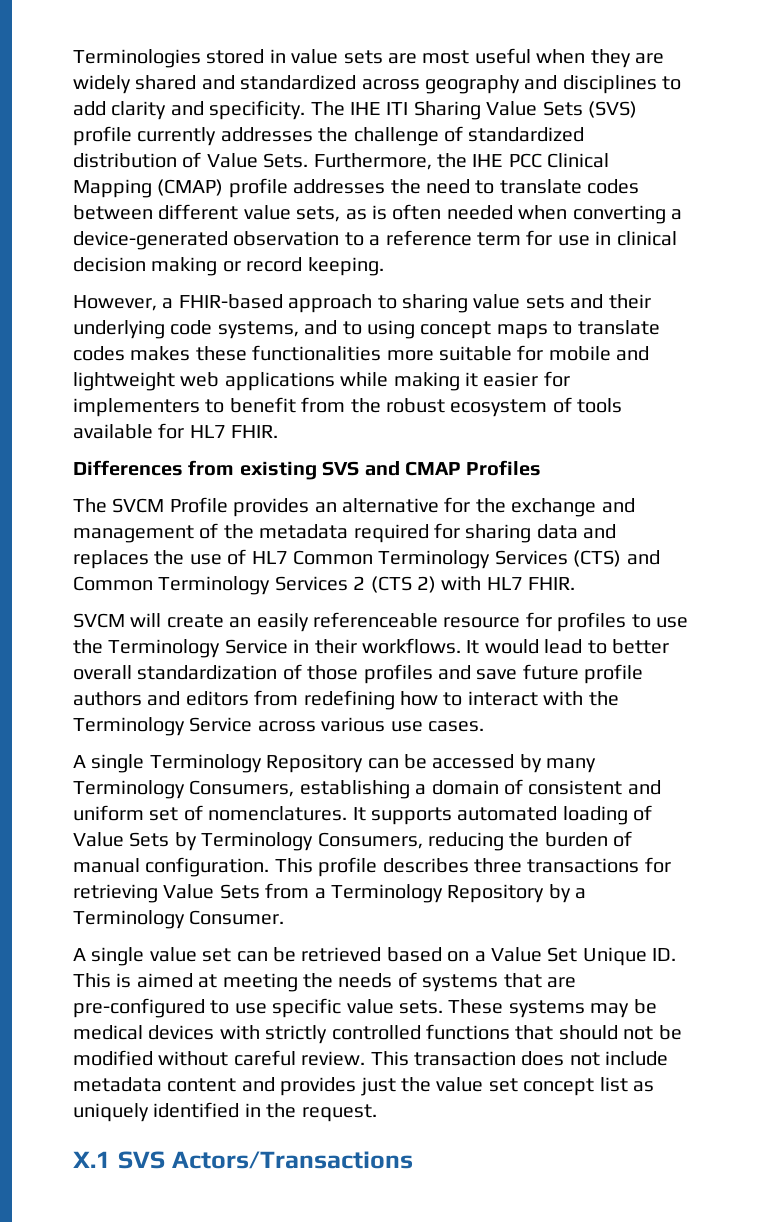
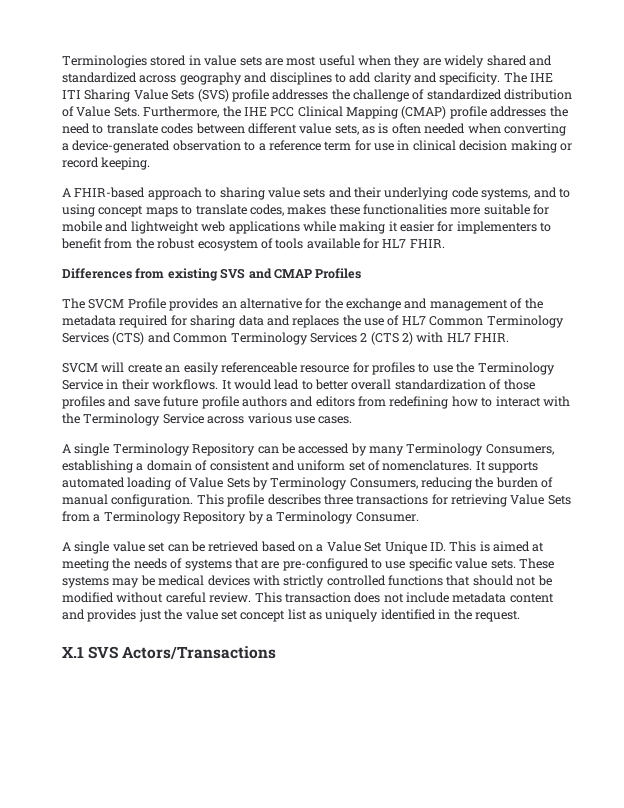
[137,127,217,146] currently -> (269, 95) none
[73,295,174,311] However, a -> [62,188,71,197] A
[73,346,125,361] codes -> [249,204,284,216] codes,

